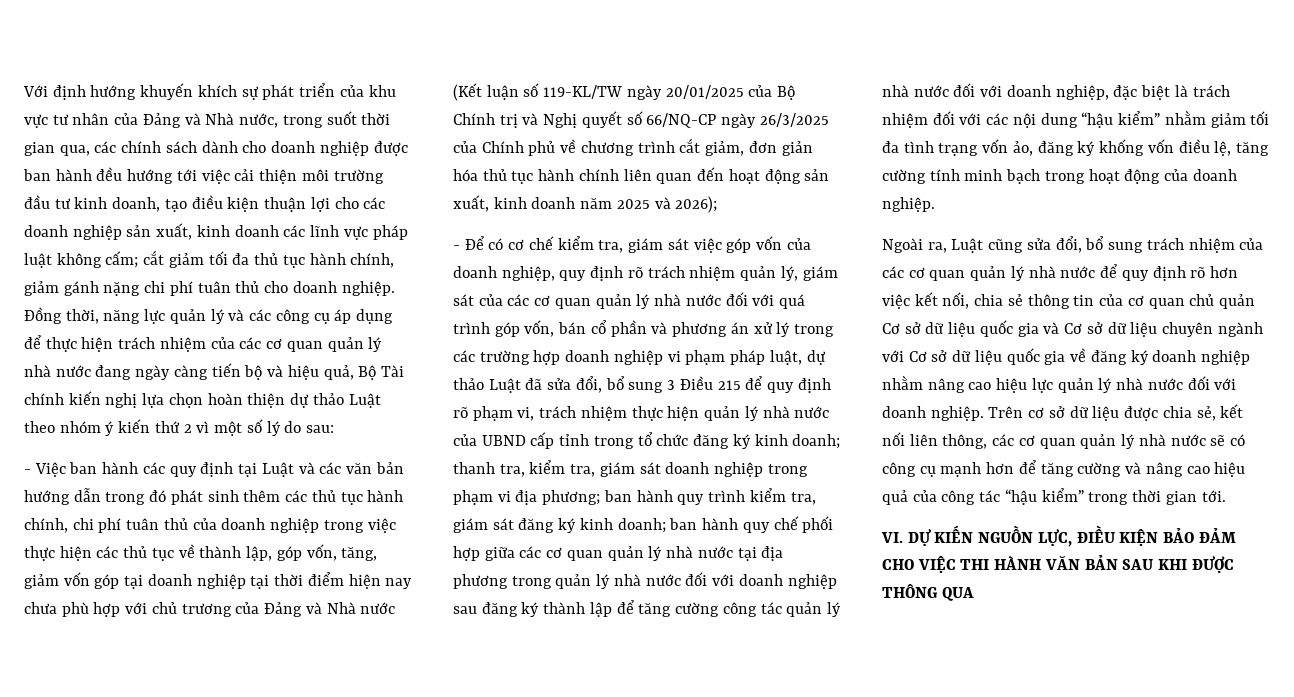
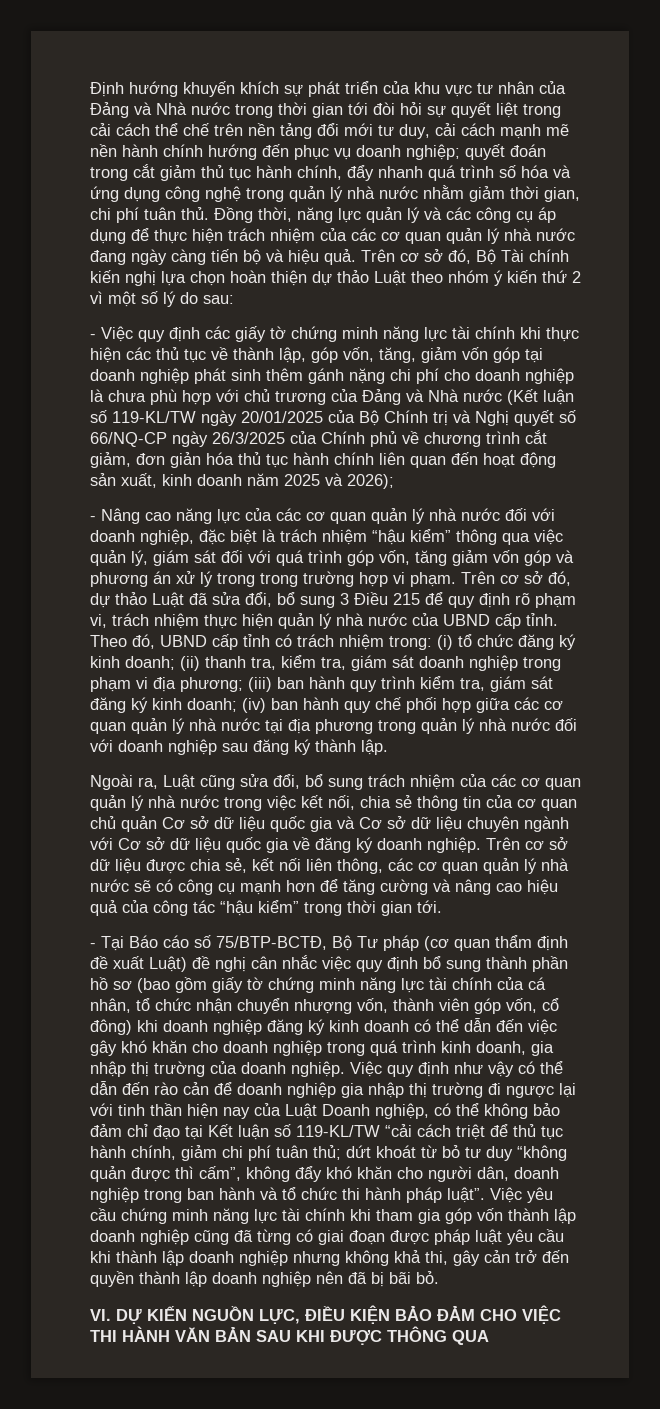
[23,85,86,100] Với định -> [90,82,124,97] Định
[239,111,391,128] [24,141,408,156] [23,167,384,184] [24,195,386,212] [24,223,408,240] [24,250,395,268] [24,281,395,296] nước, trong suốt thời gian qua, các chính sách dành cho doanh nghiệp được ban hành đều hướng tới việc cải thiện môi trường đầu tư kinh doanh, tạo điều kiện thuận lợi cho các doanh nghiệp sản xuất, kinh doanh các lĩnh vực pháp luật không cấm; cắt giảm tối đa thủ tục hành chính, giảm gánh nặng chi phí tuân thủ cho doanh nghiệp. -> [191,102,561,118] [90,123,569,139] [90,144,546,160] [90,164,571,181] [90,185,580,202] [90,207,209,223] nước trong thời gian tới đòi hỏi sự quyết liệt trong cải cách thể chế trên nền tảng đổi mới tư duy, cải cách mạnh mẽ nền hành chính hướng đến phục vụ doanh nghiệp; quyết đoán trong cắt giảm thủ tục hành chính, đẩy nhanh quá trình số hóa và ứng dụng công nghệ trong quản lý nhà nước nhằm giảm thời gian, chi phí tuân thủ.
[323,365,354,380] quả, -> [324,249,471,265] quả. Trên cơ sở đó,
[69,462,404,477] [24,488,404,505] [24,518,396,533] ban hành các quy định tại Luật và các văn bản hướng dẫn trong đó phát sinh thêm các thủ tục hành chính, chi phí tuân thủ của doanh nghiệp trong việc -> [138,326,541,342] quy định các giấy tờ chứng minh năng lực tài chính khi
[250,572,413,589] tại thời điểm hiện nay -> [194,368,574,384] [90,389,104,402] phát sinh thêm gánh nặng chi phí cho doanh nghiệp là
[464,236,811,253] [453,266,838,281] [453,294,474,306] Để có cơ chế kiểm tra, giám sát việc góp vốn của doanh nghiệp, quy định rõ trách nhiệm quản lý, giám sát -> [101,508,240,524] Nâng cao năng lực
[778,294,805,309] [453,320,647,337] quá trình góp vốn, bán cổ phần -> [90,529,563,545] [90,550,551,566] doanh nghiệp, đặc biệt là trách nhiệm “hậu kiểm” thông qua việc quản lý, giám sát đối với quá trình góp vốn, tăng giảm vốn góp
[453,350,475,362] các -> [260,573,298,587] trong
[565,350,802,365] doanh nghiệp vi phạm pháp luật, -> [393,571,571,587] vi phạm. Trên cơ sở đó,
[559,434,634,449] tỉnh trong -> [526,613,558,626] [90,634,453,650] tỉnh. Theo đó, UBND cấp tỉnh có trách nhiệm trong: (i)
(841, 441) none -> [180,656,200,671] (ii)
(601, 497) none -> [248,677,272,692] (iii)
(666, 525) none -> [242,698,266,713] (iv)
[589,600,841,617] [882,83,1230,100] [882,110,1270,128] [882,139,1269,156] [882,169,1237,184] [882,197,935,212] lập để tăng cường công tác quản lý nhà nước đối với doanh nghiệp, đặc biệt là trách nhiệm đối với các nội dung “hậu kiểm” nhằm giảm tối đa tình trạng vốn ảo, đăng ký khống vốn điều lệ, tăng cường tính minh bạch trong hoạt động của doanh nghiệp. -> [361,739,388,755] lập.
[1100,264,1238,281] để quy định rõ hơn -> [224,797,262,811] trong
[1200,350,1250,365] [882,375,1237,393] [882,406,926,418] nghiệp nhằm nâng cao hiệu lực quản lý nhà nước đối với doanh -> (422, 844) none
(1226, 496) none -> [90,935,568,951] [90,955,568,972] [90,977,546,993] [90,998,559,1014] [90,1018,557,1035] [90,1040,554,1056] [90,1061,563,1077] [90,1081,576,1098] [90,1103,560,1119] [90,1124,563,1140] [90,1145,567,1161] [90,1166,559,1182] [90,1187,553,1203] [90,1208,576,1224] [90,1229,564,1245] [90,1250,569,1266] [90,1271,439,1287] // - Tại Báo cáo số 75/BTP-BCTĐ, Bộ Tư pháp (cơ quan thẩm định đề xuất Luật) đề nghị cân nhắc việc quy định bổ sung thành phần hồ sơ (bao gồm giấy tờ chứng minh năng lực tài chính của cá nhân, tổ chức nhận chuyển nhượng vốn, thành viên góp vốn, cổ đông) khi doanh nghiệp đăng ký kinh doanh có thể dẫn đến việc gây khó khăn cho doanh nghiệp trong quá trình kinh doanh, gia nhập thị trường của doanh nghiệp. Việc quy định như vậy có thể dẫn đến rào cản để doanh nghiệp gia nhập thị trường đi ngược lại với tinh thần hiện nay của Luật Doanh nghiệp, có thể không bảo đảm chỉ đạo tại Kết luận số 119-KL/TW “cải cách triệt để thủ tục hành chính, giảm chi phí tuân thủ; dứt khoát từ bỏ tư duy “không quản được thì cấm”, không đẩy khó khăn cho người dân, doanh nghiệp trong ban hành và tổ chức thi hành pháp luật”. Việc yêu cầu chứng minh năng lực tài chính khi tham gia góp vốn thành lập doanh nghiệp cũng đã từng có giai đoạn được pháp luật yêu cầu khi thành lập doanh nghiệp nhưng không khả thi, gây cản trở đến quyền thành lập doanh nghiệp nên đã bị bãi bỏ.

